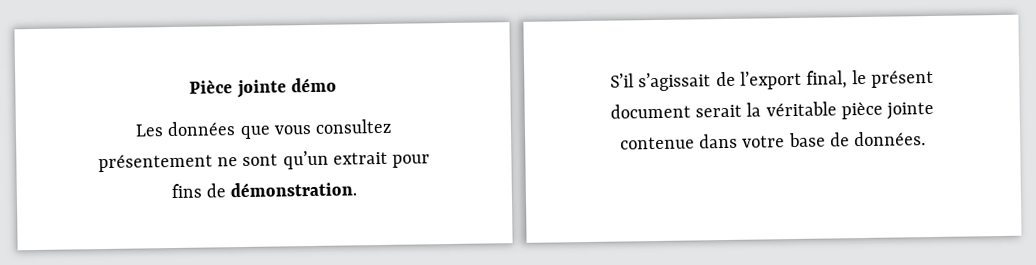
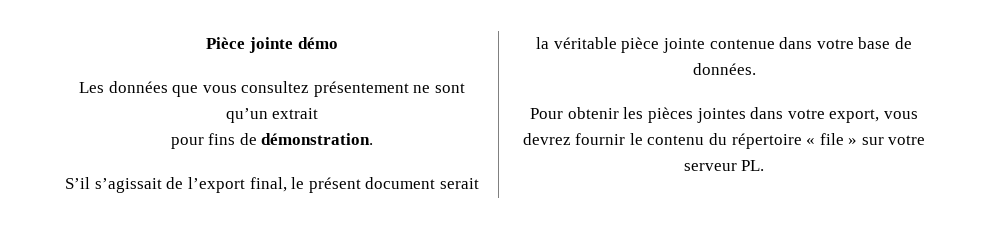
(388, 158) none -> (319, 113) //
(927, 139) none -> [530,107,918,123] [522,133,926,149] [683,160,765,171] // Pour obtenir les pièces jointes dans votre export, vous devrez fournir le contenu du répertoire « file » sur votre serveur PL.

